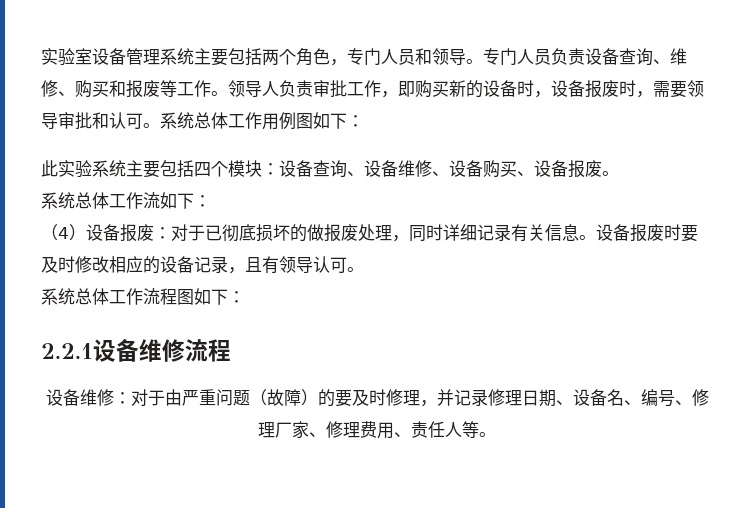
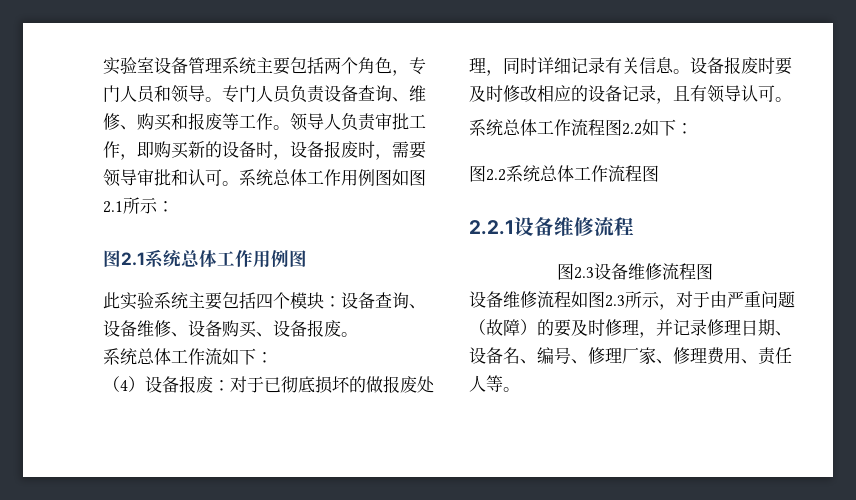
[330,113,364,129] 下： -> [409,169,426,186] [103,197,174,214] [103,249,307,268] 图2.1所示： // 图2.1系统总体工作用例图
[194,288,245,305] 如下： -> [622,119,693,136] [469,165,659,182] 2.2如下： // 图2.2系统总体工作流程图
[45,389,131,406] 设备维修： -> [556,263,713,280] [469,291,676,310] 图2.3设备维修流程图 // 设备维修流程如图2.3所示，

